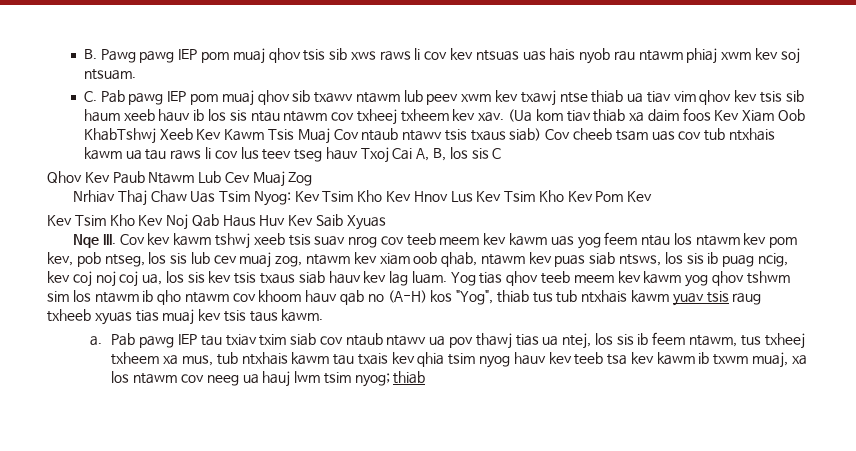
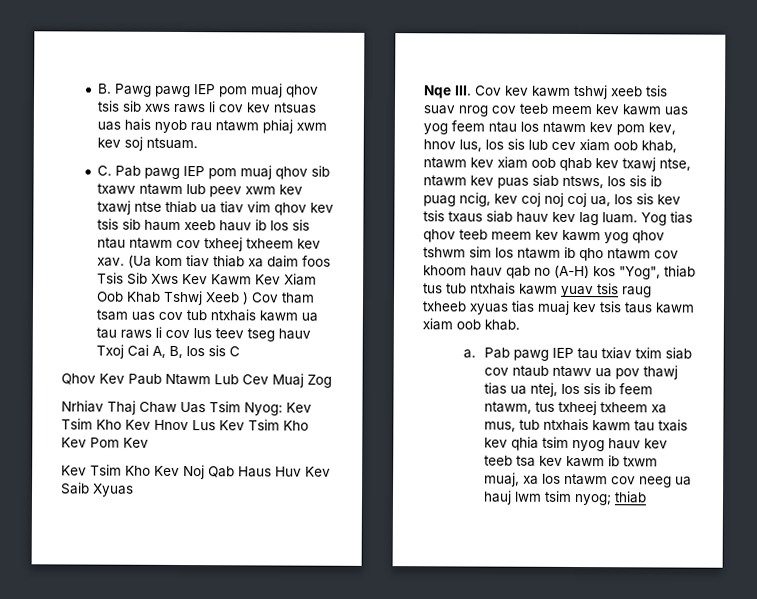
[714,109,806,122] [83,128,612,144] Kev Xiam Oob KhabTshwj Xeeb Kev Kawm Tsis Muaj Cov ntaub ntawv tsis txaus siab) Cov cheeb -> [97,272,318,286] [96,290,316,306] Tsis Sib Xws Kev Kawm Kev Xiam Oob Khab Tshwj Xeeb ) Cov tham
[76,252,145,267] pob ntseg, -> [423,139,482,152] hnov lus,
[239,252,303,268] muaj zog, -> [579,139,677,153] xiam oob khab,
[441,252,478,267] qhab, -> [559,157,691,172] qhab kev txawj ntse,
[281,309,324,322] kawm. -> [655,302,694,314] [422,318,520,331] kawm xiam oob khab.

